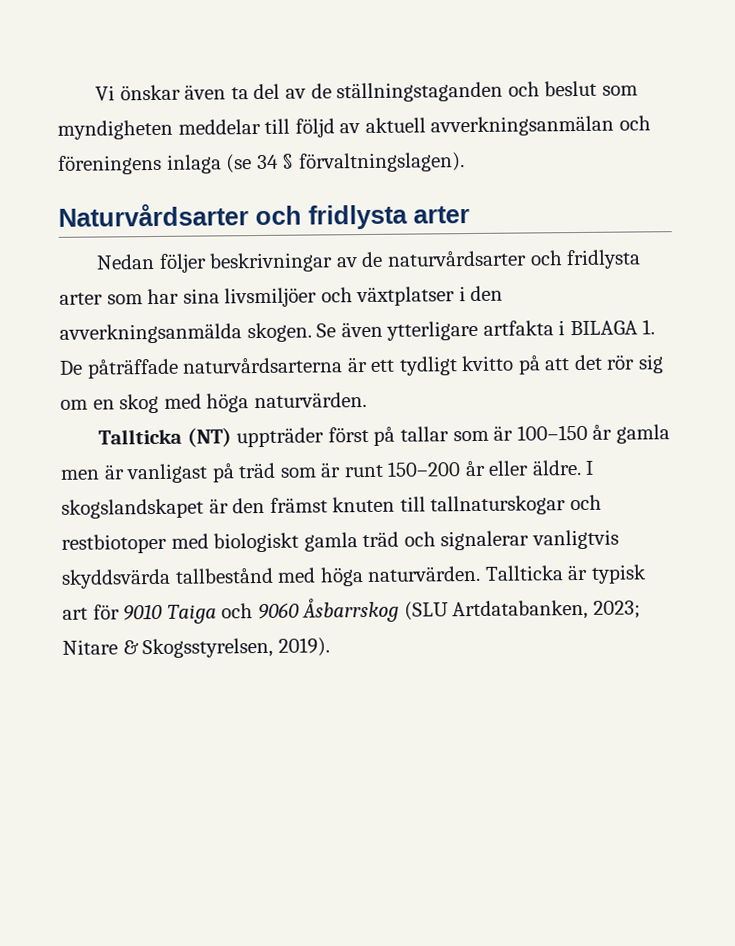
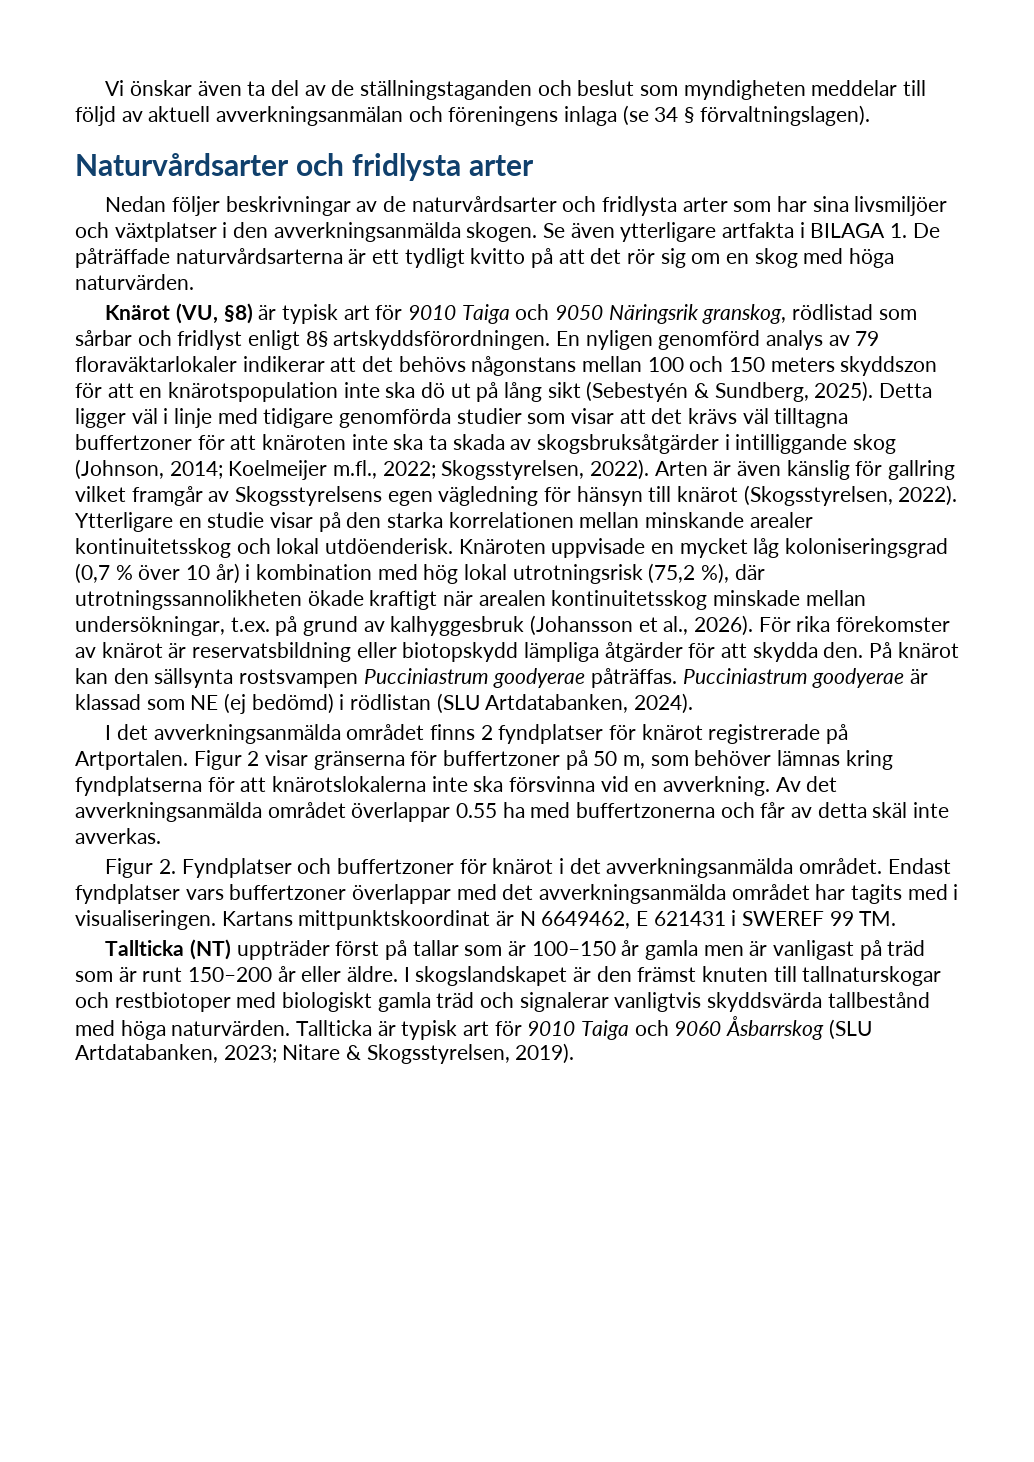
(367, 400) none -> [105,303,917,324] [75,330,880,350] [75,356,938,376] [75,381,933,402] [75,408,849,428] [75,434,897,454] [75,459,956,480] [75,485,958,506] [75,512,813,532] [75,538,949,558] [75,563,765,584] [75,590,866,610] [75,615,951,636] [75,642,959,662] [75,668,929,688] [75,693,694,714] [105,724,849,744] [75,750,893,770] [75,776,838,796] [75,802,950,822] [75,828,161,844] [105,858,951,878] [75,884,959,904] [75,910,897,930] // Knärot (VU, §8) är typisk art för 9010 Taiga och 9050 Näringsrik granskog, rödlistad som sårbar och fridlyst enligt 8§ artskyddsförordningen. En nyligen genomförd analys av 79 floraväktarlokaler indikerar att det behövs någonstans mellan 100 och 150 meters skyddszon för att en knärotspopulation inte ska dö ut på lång sikt (Sebestyén & Sundberg, 2025). Detta ligger väl i linje med tidigare genomförda studier som visar att det krävs väl tilltagna buffertzoner för att knäroten inte ska ta skada av skogsbruksåtgärder i intilliggande skog (Johnson, 2014; Koelmeijer m.fl., 2022; Skogsstyrelsen, 2022). Arten är även känslig för gallring vilket framgår av Skogsstyrelsens egen vägledning för hänsyn till knärot (Skogsstyrelsen, 2022). Ytterligare en studie visar på den starka korrelationen mellan minskande arealer kontinuitetsskog och lokal utdöenderisk. Knäroten uppvisade en mycket låg koloniseringsgrad (0,7 % över 10 år) i kombination med hög lokal utrotningsrisk (75,2 %), där utrotningssannolikheten ökade kraftigt när arealen kontinuitetsskog minskade mellan undersökningar, t.ex. på grund av kalhyggesbruk (Johansson et al., 2026). För rika förekomster av knärot är reservatsbildning eller biotopskydd lämpliga åtgärder för att skydda den. På knärot kan den sällsynta rostsvampen Pucciniastrum goodyerae påträffas. Pucciniastrum goodyerae är klassad som NE (ej bedömd) i rödlistan (SLU Artdatabanken, 2024). // I det avverkningsanmälda området finns 2 fyndplatser för knärot registrerade på Artportalen. Figur 2 visar gränserna för buffertzoner på 50 m, som behöver lämnas kring fyndplatserna för att knärotslokalerna inte ska försvinna vid en avverkning. Av det avverkningsanmälda området överlappar 0.55 ha med buffertzonerna och får av detta skäl inte avverkas. // Figur 2. Fyndplatser och buffertzoner för knärot i det avverkningsanmälda området. Endast fyndplatser vars buffertzoner överlappar med det avverkningsanmälda området har tagits med i visualiseringen. Kartans mittpunktskoordinat är N 6649462, E 621431 i SWEREF 99 TM.

